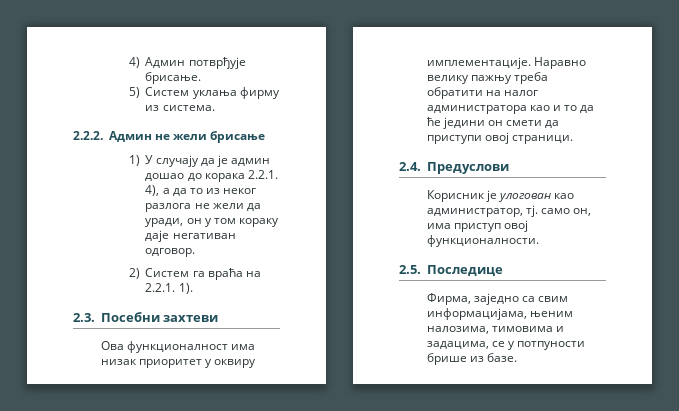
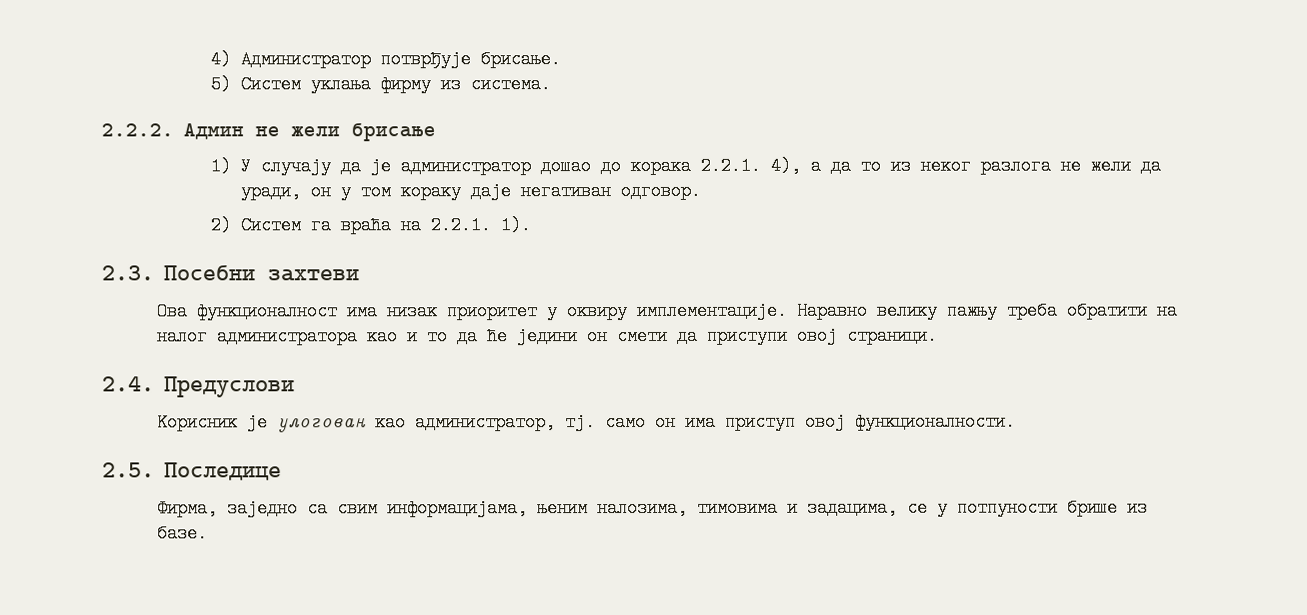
[145,57,186,68] Админ -> [240,51,372,69] Администратор
[230,158,270,166] админ -> [400,158,532,176] администратор
[573,208,592,216] он, -> [654,413,676,431] он

